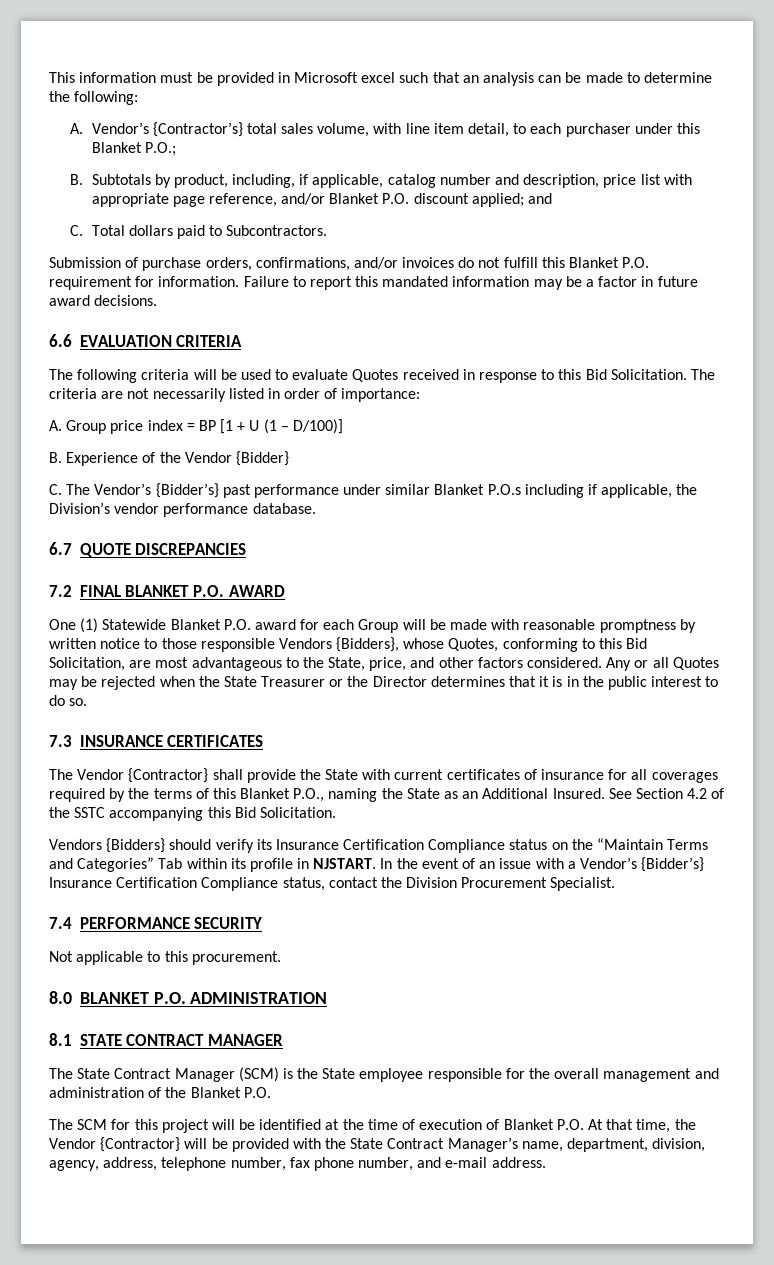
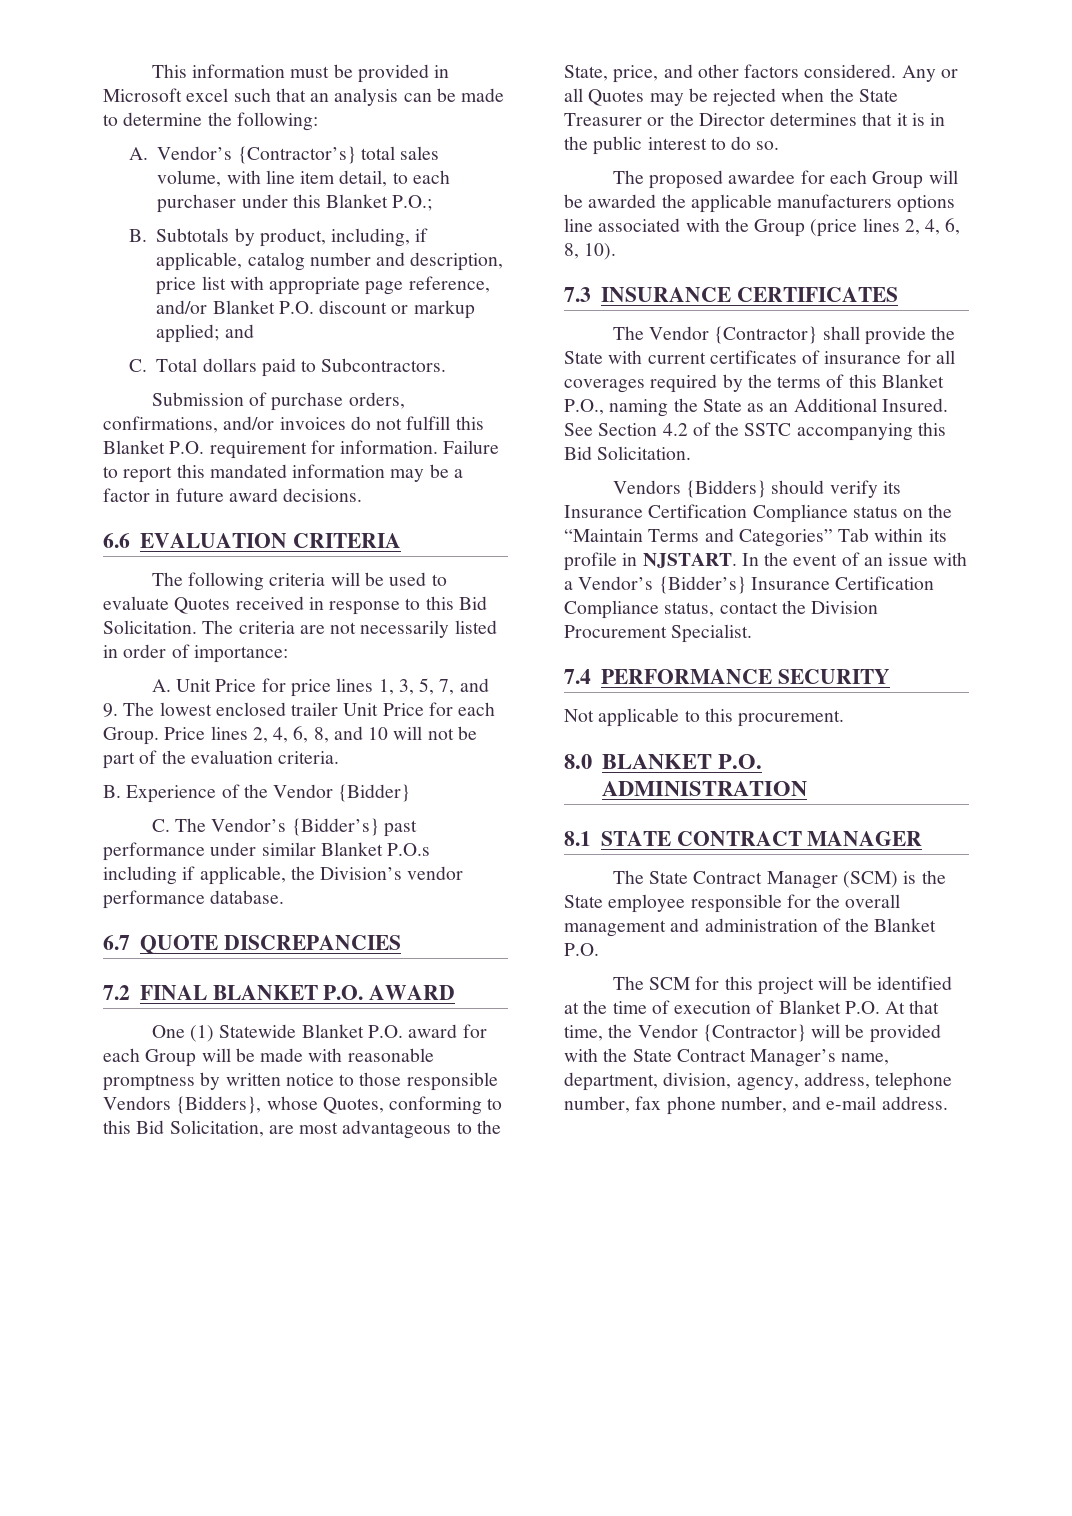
(469, 198) none -> [391,300,475,319] or markup
[66,419,344,434] Group price index = BP [1 + U (1 – D/100)] -> [176,678,489,697] [103,702,496,717] [103,726,477,745] [103,750,340,769] Unit Price for price lines 1, 3, 5, 7, and 9. The lowest enclosed trailer Unit Price for each Group. Price lines 2, 4, 6, 8, and 10 will not be part of the evaluation criteria.
(88, 702) none -> [612,170,958,189] [564,194,956,213] [564,218,961,237] [564,243,617,260] // The proposed awardee for each Group will be awarded the applicable manufacturers options line associated with the Group (price lines 2, 4, 6, 8, 10).

